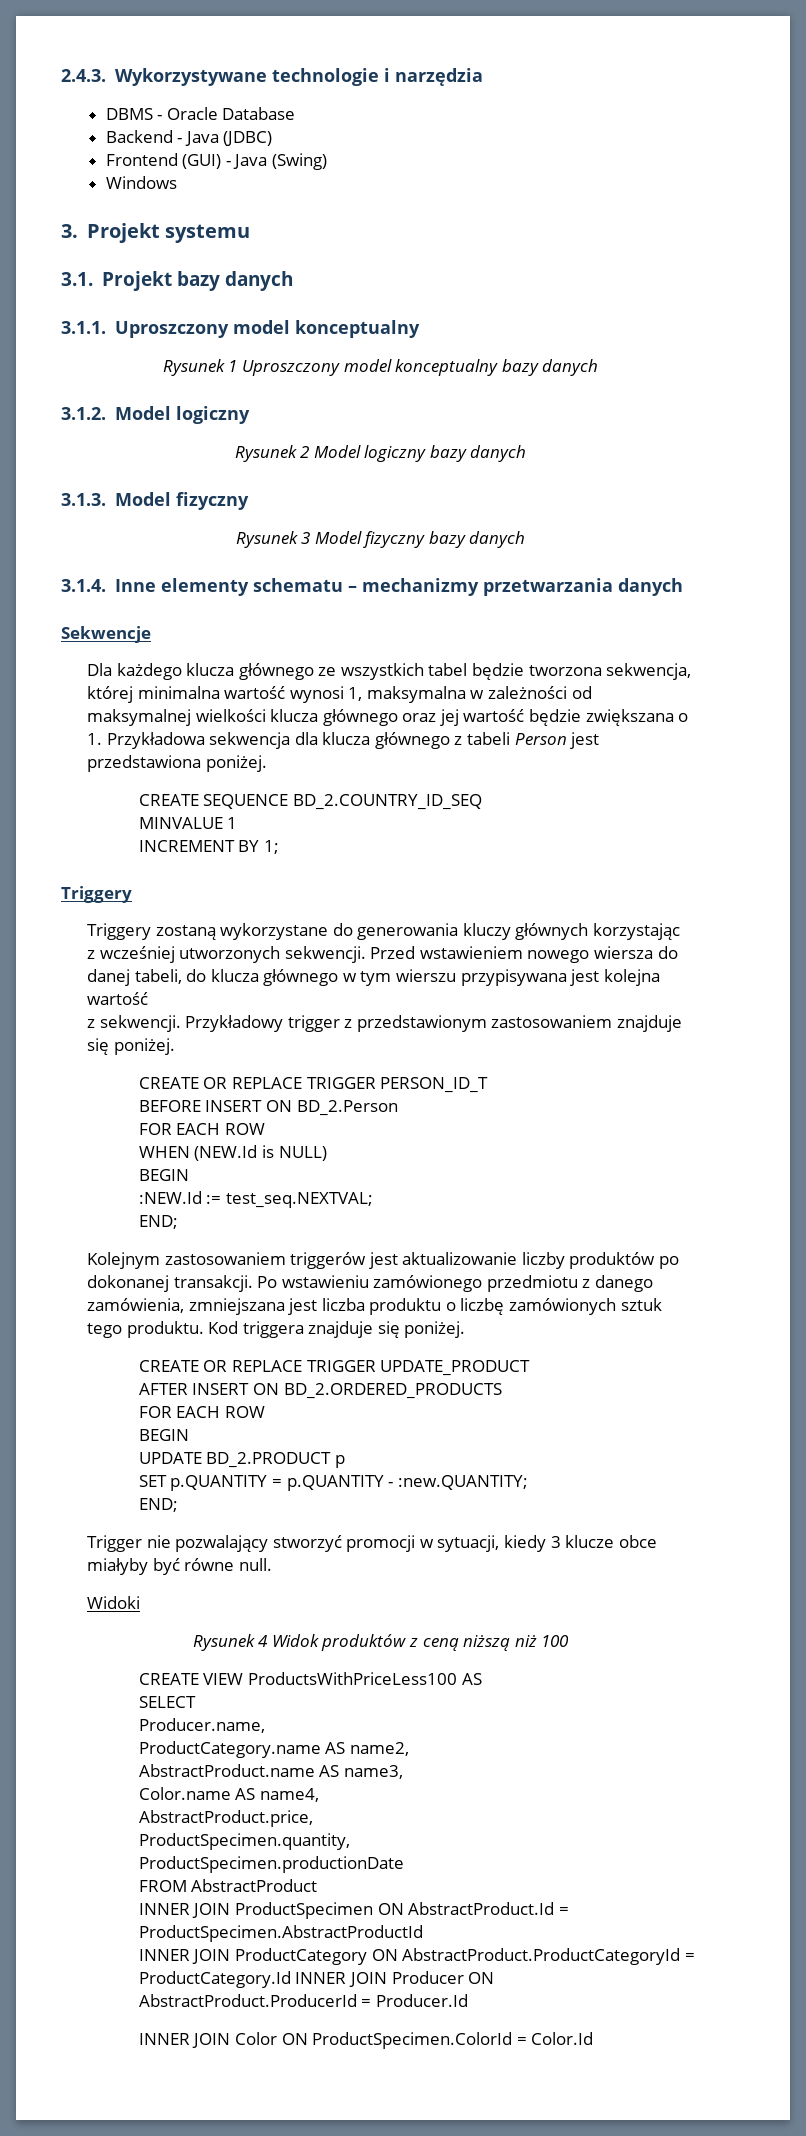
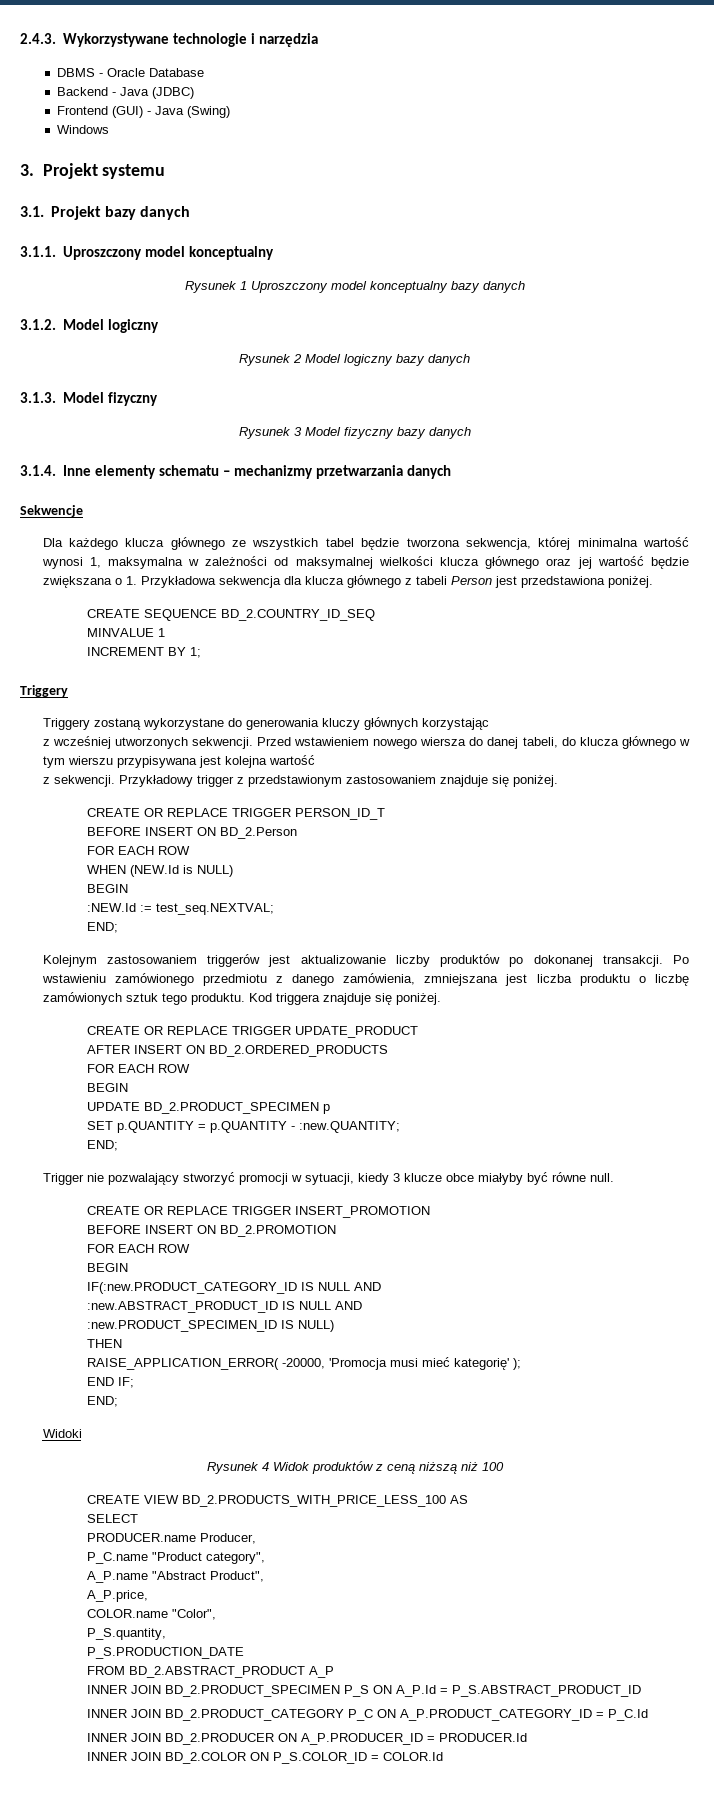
[206,1452,332,1468] BD_2.PRODUCT -> [144,1102,320,1114] BD_2.PRODUCT_SPECIMEN
(272, 1564) none -> [87,1206,431,1218] [87,1225,337,1237] [87,1244,191,1253] [87,1263,129,1272] [87,1282,382,1294] [87,1301,363,1313] [87,1320,335,1332] [87,1339,123,1348] [87,1357,522,1370] [87,1377,135,1388] [87,1396,119,1407] // CREATE OR REPLACE TRIGGER INSERT_PROMOTION // BEFORE INSERT ON BD_2.PROMOTION // FOR EACH ROW // BEGIN // IF(:new.PRODUCT_CATEGORY_ID IS NULL AND // :new.ABSTRACT_PRODUCT_ID IS NULL AND // :new.PRODUCT_SPECIMEN_ID IS NULL) // THEN // RAISE_APPLICATION_ERROR( -20000, 'Promocja musi mieć kategorię' ); // END IF; // END;
[247,1672,457,1685] ProductsWithPriceLess100 -> [182,1495,447,1507] BD_2.PRODUCTS_WITH_PRICE_LESS_100
[138,1718,265,1733] [138,1741,409,1758] [138,1764,403,1779] [138,1787,319,1802] [138,1810,313,1827] [138,1833,350,1850] [138,1856,404,1873] Producer.name, // ProductCategory.name AS name2, // AbstractProduct.name AS name3, // Color.name AS name4, // AbstractProduct.price, // ProductSpecimen.quantity, // ProductSpecimen.productionDate -> [87,1533,257,1544] [87,1552,266,1564] [87,1571,265,1583] [87,1590,149,1602] [87,1609,217,1620] [87,1628,167,1640] [87,1647,245,1659] PRODUCER.name Producer, // P_C.name "Product category", // A_P.name "Abstract Product", // A_P.price, // COLOR.name "Color", // P_S.quantity, // P_S.PRODUCTION_DATE
[191,1879,318,1892] [138,1902,569,1919] [138,1925,423,1942] [138,1948,695,1965] [138,1971,495,1988] [138,1994,468,2007] [138,2032,594,2049] AbstractProduct // INNER JOIN ProductSpecimen ON AbstractProduct.Id = ProductSpecimen.AbstractProductId // INNER JOIN ProductCategory ON AbstractProduct.ProductCategoryId = ProductCategory.Id INNER JOIN Producer ON AbstractProduct.ProducerId = Producer.Id // INNER JOIN Color ON ProductSpecimen.ColorId = Color.Id -> [129,1666,335,1678] [87,1685,642,1697] [87,1709,649,1721] [87,1733,528,1745] [87,1752,444,1764] BD_2.ABSTRACT_PRODUCT A_P // INNER JOIN BD_2.PRODUCT_SPECIMEN P_S ON A_P.Id = P_S.ABSTRACT_PRODUCT_ID // INNER JOIN BD_2.PRODUCT_CATEGORY P_C ON A_P.PRODUCT_CATEGORY_ID = P_C.Id // INNER JOIN BD_2.PRODUCER ON A_P.PRODUCER_ID = PRODUCER.Id // INNER JOIN BD_2.COLOR ON P_S.COLOR_ID = COLOR.Id

